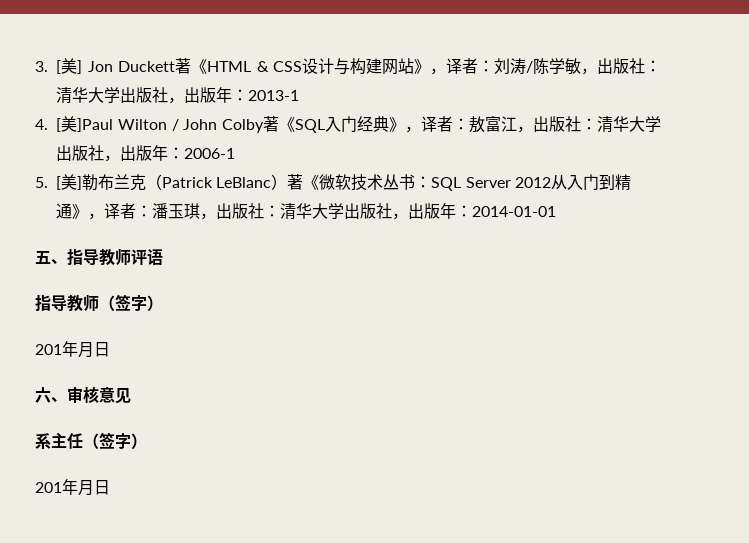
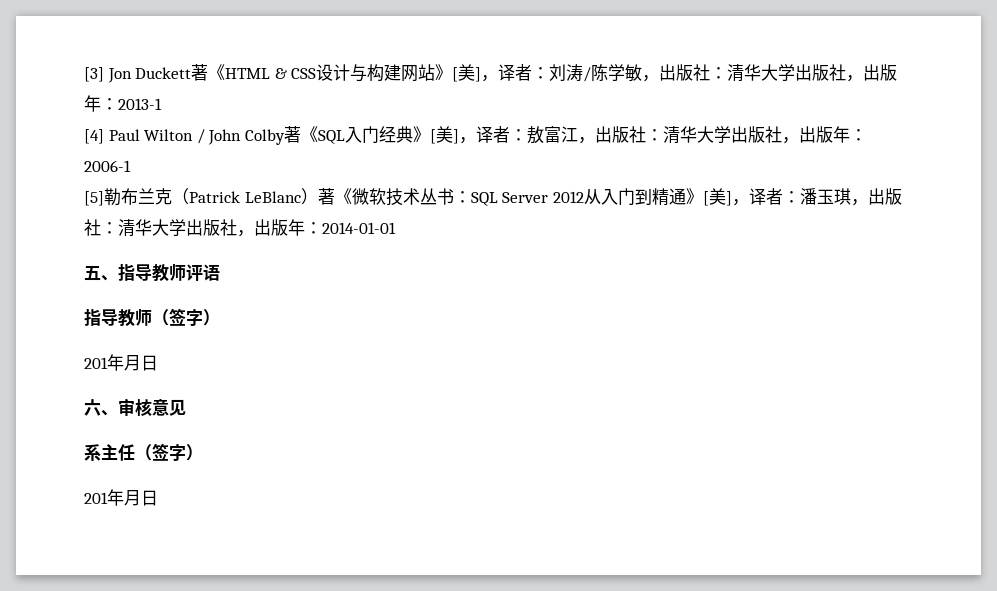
[35,58,82,74] 3. [美] -> [84,67,104,82] [3]
(430, 66) none -> [452,64,482,82] [美]
[35,116,113,132] 4. [美]Paul -> [84,129,140,144] [4] Paul
(405, 124) none -> [429,126,459,144] [美]
[35,174,82,190] 5. [美] -> [84,191,104,206] [5]
(88, 211) none -> [702,188,732,206] [美]

